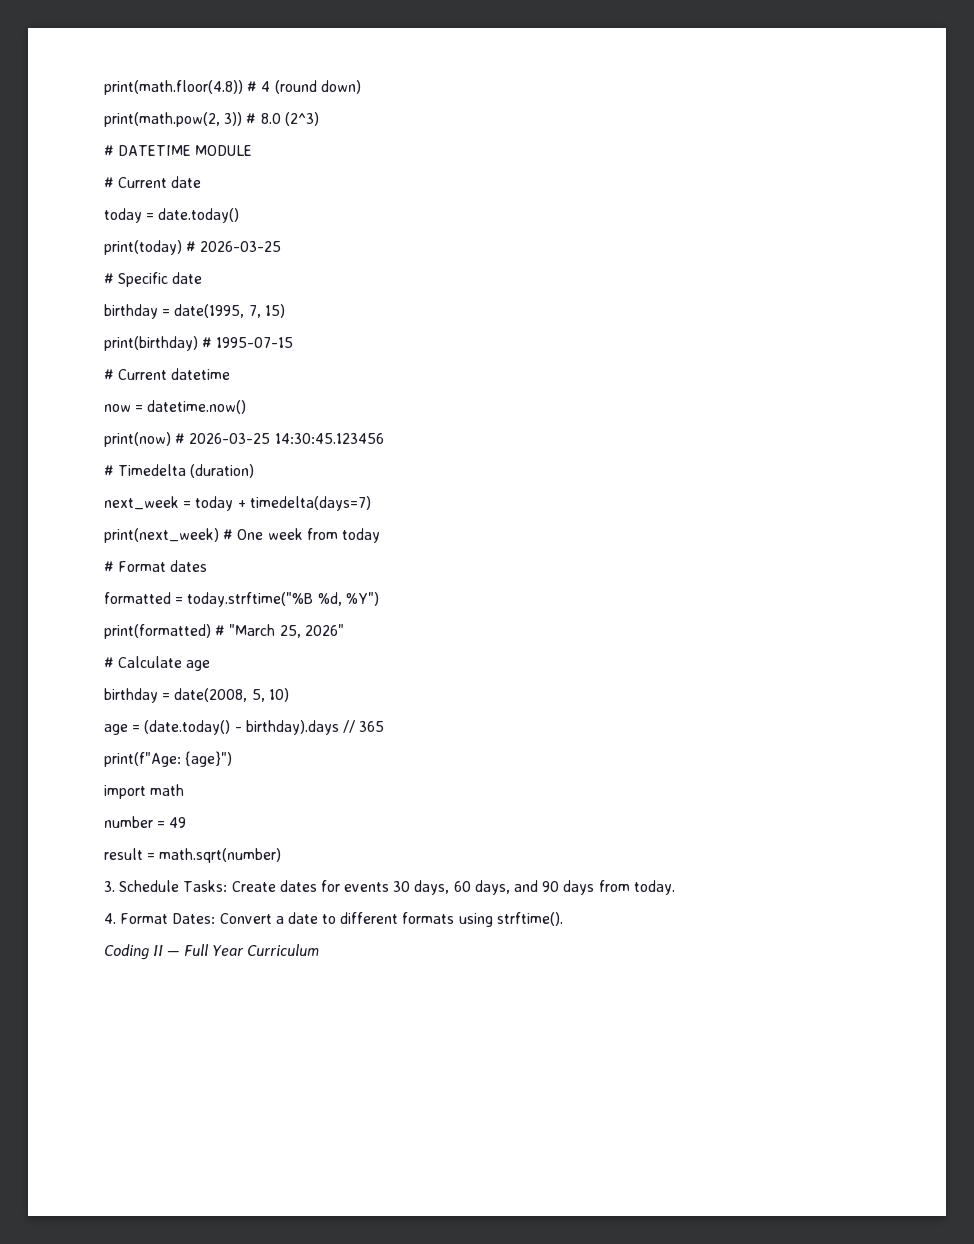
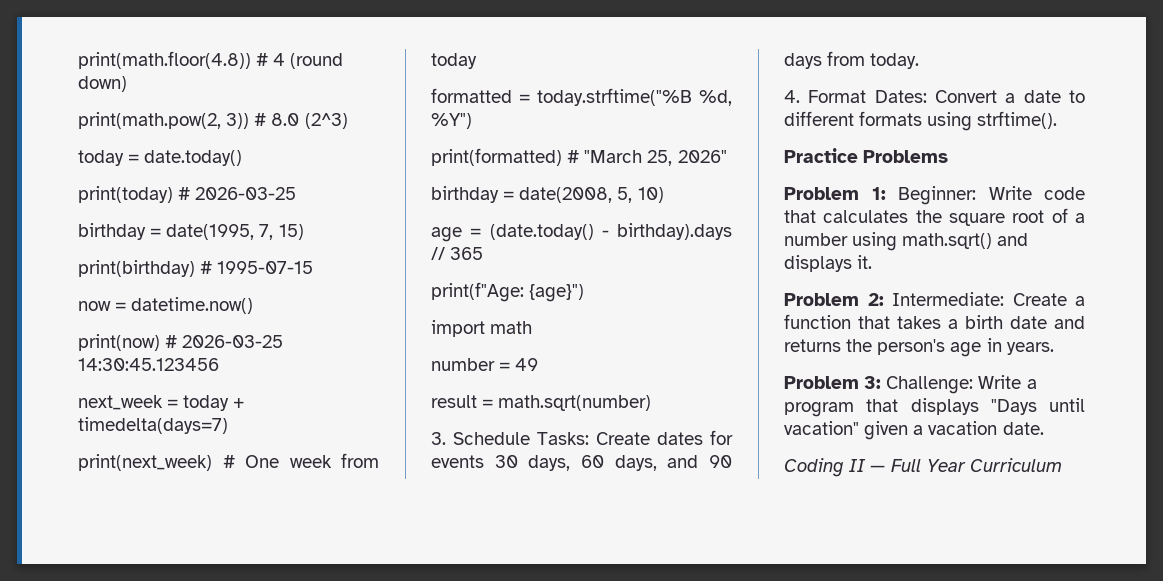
[104,145,253,156] [104,176,202,188] // # DATETIME MODULE // # Current date -> (348, 121) none
[104,272,203,287] // # Specific date -> (297, 193) none
[104,368,231,380] // # Current datetime -> (314, 267) none
[104,464,255,478] // # Timedelta (duration) -> (219, 364) none
[104,560,208,572] // # Format dates -> (477, 61) none
[104,656,211,671] // # Calculate age -> (727, 156) none
(563, 919) none -> [784,148,949,163] [784,186,1085,205] [784,208,1085,226] [784,232,1029,251] [784,255,873,272] [784,292,1085,306] [784,314,1085,329] [784,338,1054,357] [784,375,1037,394] [784,398,1085,417] [784,421,1044,440] // Practice Problems // Problem 1: Beginner: Write code that calculates the square root of a number using math.sqrt() and displays it. // Problem 2: Intermediate: Create a function that takes a birth date and returns the person's age in years. // Problem 3: Challenge: Write a program that displays "Days until vacation" given a vacation date.

